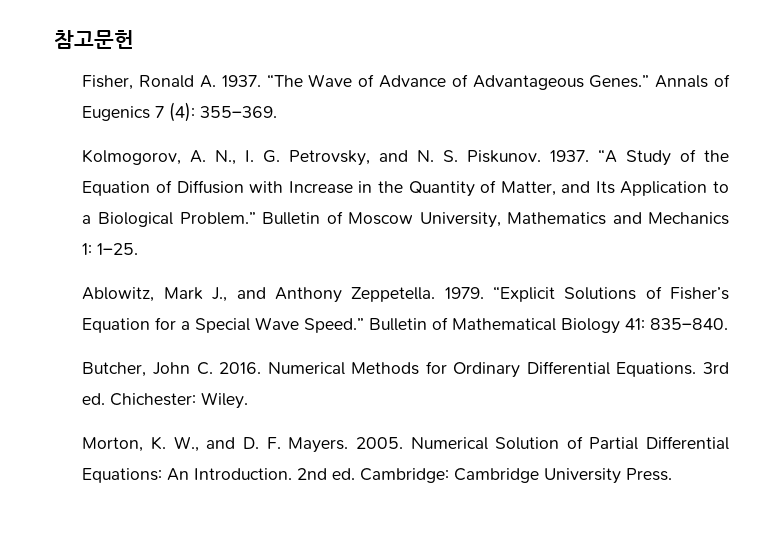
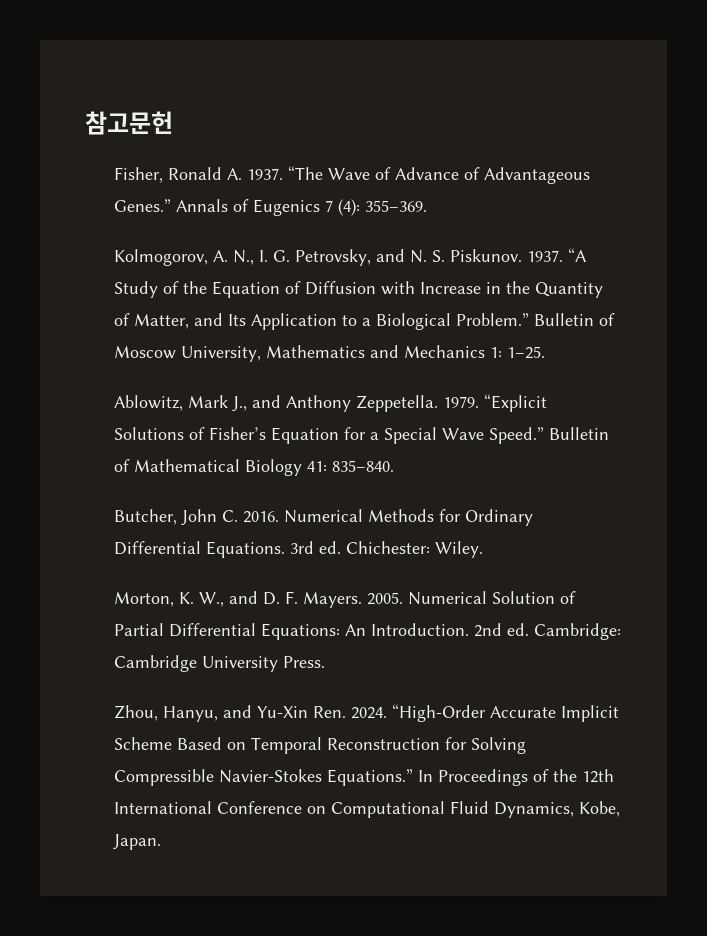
(673, 474) none -> [114,704,620,722] [114,737,527,754] [114,769,615,786] [114,801,621,818] [113,834,162,850] // Zhou, Hanyu, and Yu-Xin Ren. 2024. “High-Order Accurate Implicit Scheme Based on Temporal Reconstruction for Solving Compressible Navier-Stokes Equations.” In Proceedings of the 12th International Conference on Computational Fluid Dynamics, Kobe, Japan.

